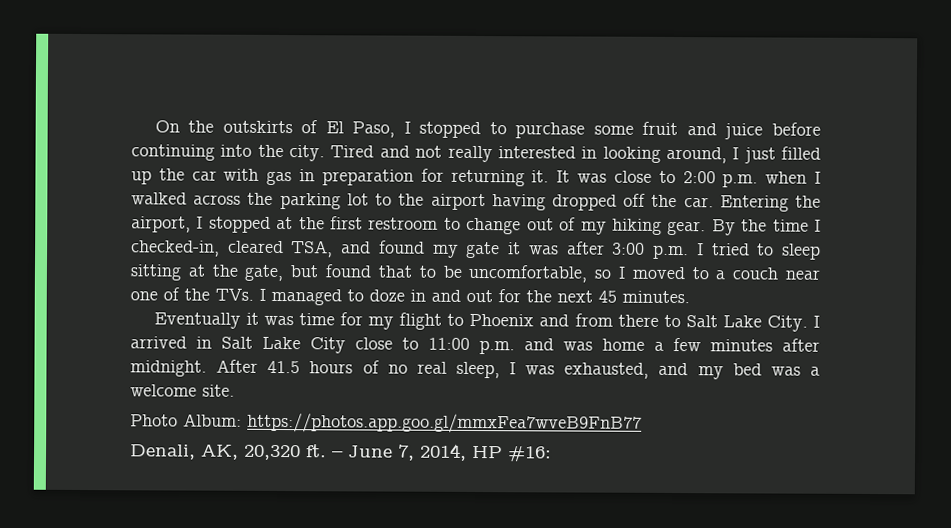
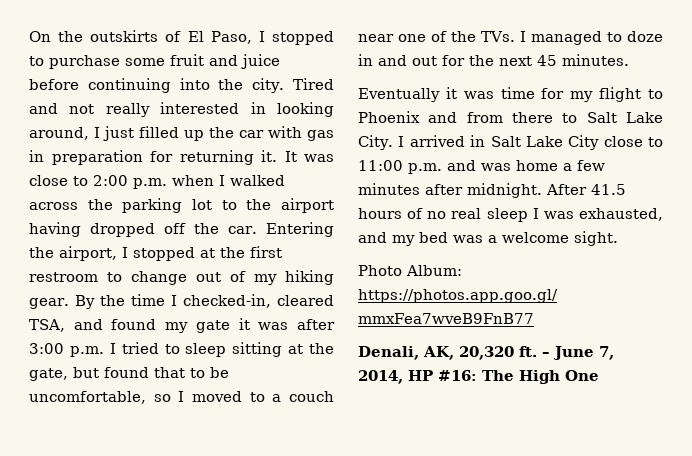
[455,361,500,379] sleep, -> [486,208,528,222] sleep
[202,384,235,397] site. -> [574,231,618,246] sight.
(552, 453) none -> [482,370,599,384] The High One

